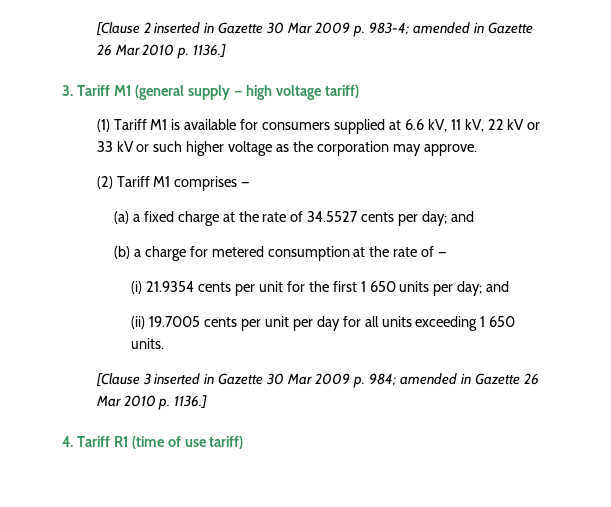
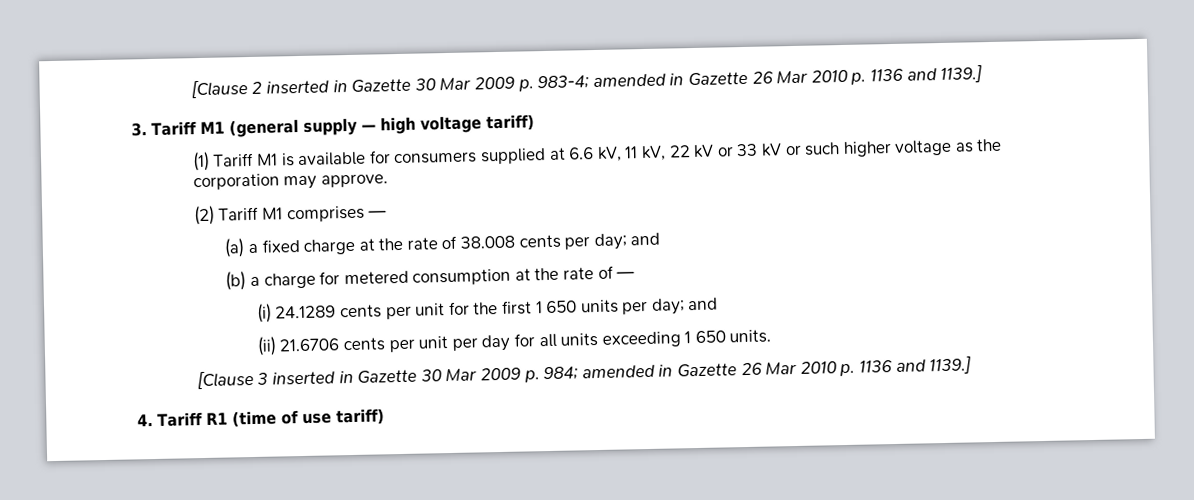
[193,44,227,57] 1136.] -> [869,64,983,84] 1136 and 1139.]
[307,211,359,222] 34.5527 -> [460,235,516,249] 38.008
[146,281,195,292] 21.9354 -> [275,305,337,319] 24.1289
[149,316,201,327] 19.7005 -> [279,338,340,352] 21.6706
[174,395,208,408] 1136.] -> [858,355,972,375] 1136 and 1139.]

